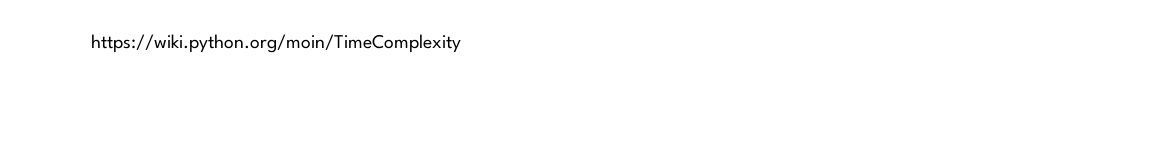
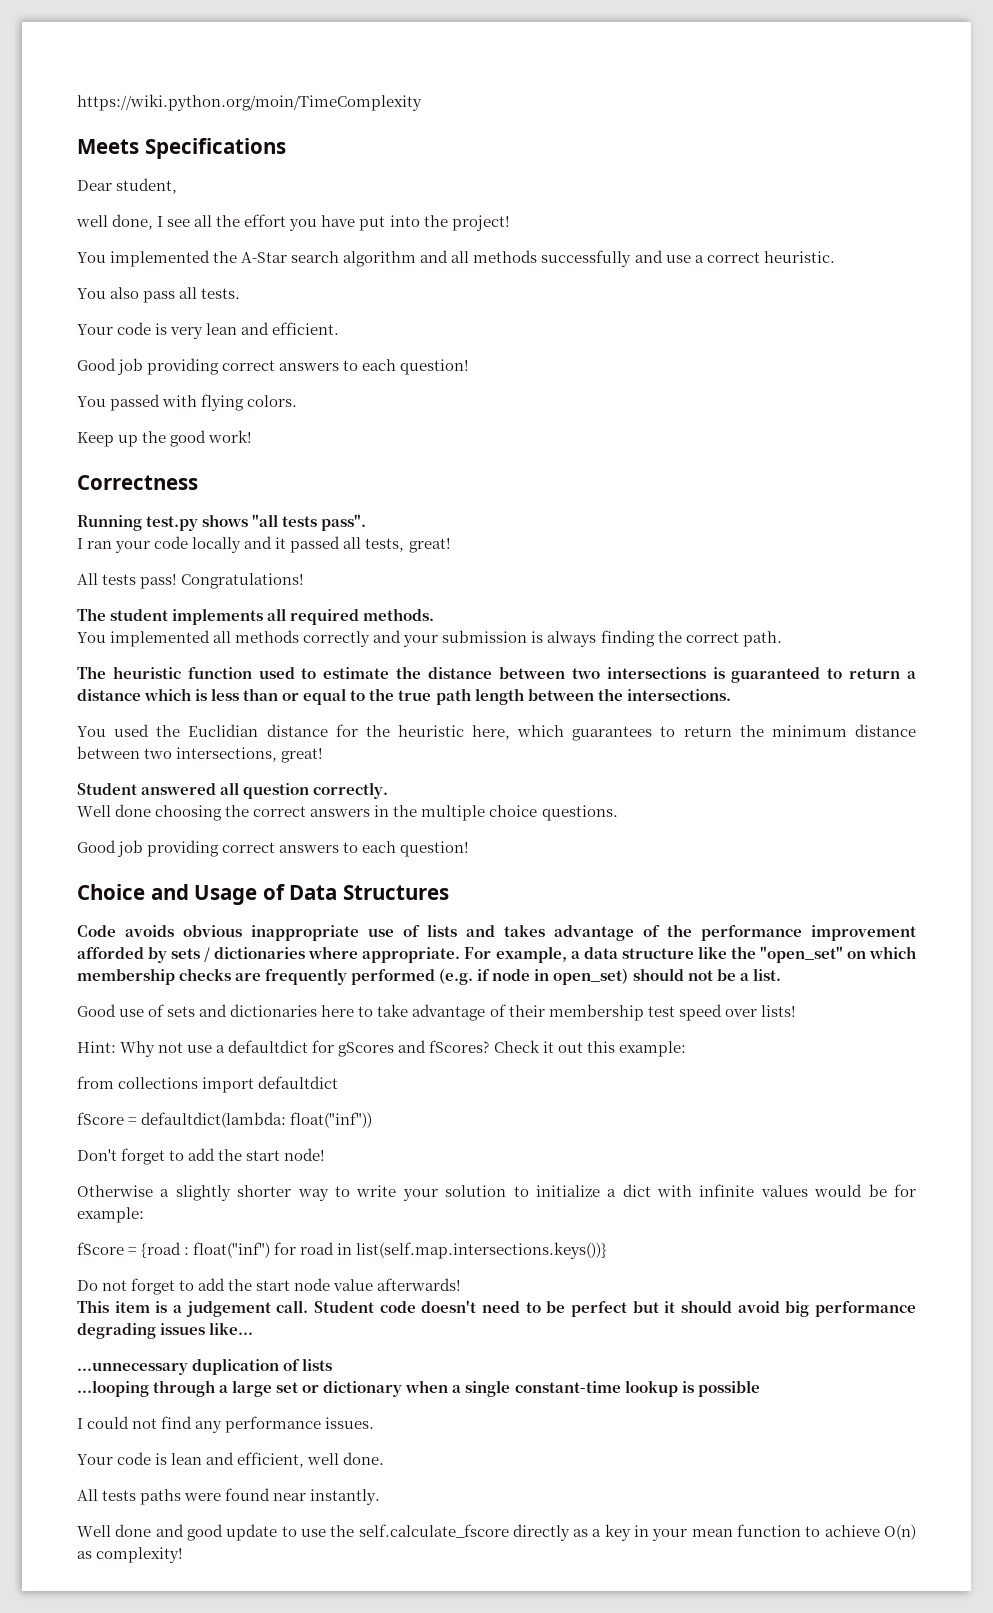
(461, 43) none -> [77,138,286,159] [77,178,178,194] [76,214,510,231] [77,250,835,267] [77,287,241,303] [77,322,340,339] [77,358,470,375] [77,394,298,411] [77,430,253,447] [77,475,198,490] [77,514,367,531] [77,536,451,553] [77,573,305,589] [77,608,435,625] [77,630,782,647] [77,666,917,683] [77,688,731,705] [77,724,916,741] [77,746,324,763] [77,782,389,799] [77,804,618,821] [77,840,470,857] [77,884,449,905] [77,924,916,941] [77,946,916,963] [77,968,781,985] [77,1004,796,1021] [77,1040,686,1057] [77,1076,339,1093] [77,1112,373,1128] [77,1148,326,1165] [77,1184,917,1201] [77,1207,144,1223] [77,1242,608,1259] [77,1278,462,1295] [77,1300,916,1317] [77,1322,254,1339] [77,1358,333,1375] [77,1380,760,1397] [77,1416,375,1433] [77,1452,385,1468] [77,1488,381,1505] [77,1524,916,1541] [77,1547,184,1563] // Meets Specifications // Dear student, // well done, I see all the effort you have put into the project! // You implemented the A-Star search algorithm and all methods successfully and use a correct heuristic. // You also pass all tests. // Your code is very lean and efficient. // Good job providing correct answers to each question! // You passed with flying colors. // Keep up the good work! // Correctness // Running test.py shows "all tests pass". // I ran your code locally and it passed all tests, great! // All tests pass! Congratulations! // The student implements all required methods. // You implemented all methods correctly and your submission is always finding the correct path. // The heuristic function used to estimate the distance between two intersections is guaranteed to return a distance which is less than or equal to the true path length between the intersections. // You used the Euclidian distance for the heuristic here, which guarantees to return the minimum distance between two intersections, great! // Student answered all question correctly. // Well done choosing the correct answers in the multiple choice questions. // Good job providing correct answers to each question! // Choice and Usage of Data Structures // Code avoids obvious inappropriate use of lists and takes advantage of the performance improvement afforded by sets / dictionaries where appropriate. For example, a data structure like the "open_set" on which membership checks are frequently performed (e.g. if node in open_set) should not be a list. // Good use of sets and dictionaries here to take advantage of their membership test speed over lists! // Hint: Why not use a defaultdict for gScores and fScores? Check it out this example: // from collections import defaultdict // fScore = defaultdict(lambda: float("inf")) // Don't forget to add the start node! // Otherwise a slightly shorter way to write your solution to initialize a dict with infinite values would be for example: // fScore = {road : float("inf") for road in list(self.map.intersections.keys())} // Do not forget to add the start node value afterwards! // This item is a judgement call. Student code doesn't need to be perfect but it should avoid big performance degrading issues like... // ...unnecessary duplication of lists // ...looping through a large set or dictionary when a single constant-time lookup is possible // I could not find any performance issues. // Your code is lean and efficient, well done. // All tests paths were found near instantly. // Well done and good update to use the self.calculate_fscore directly as a key in your mean function to achieve O(n) as complexity!

